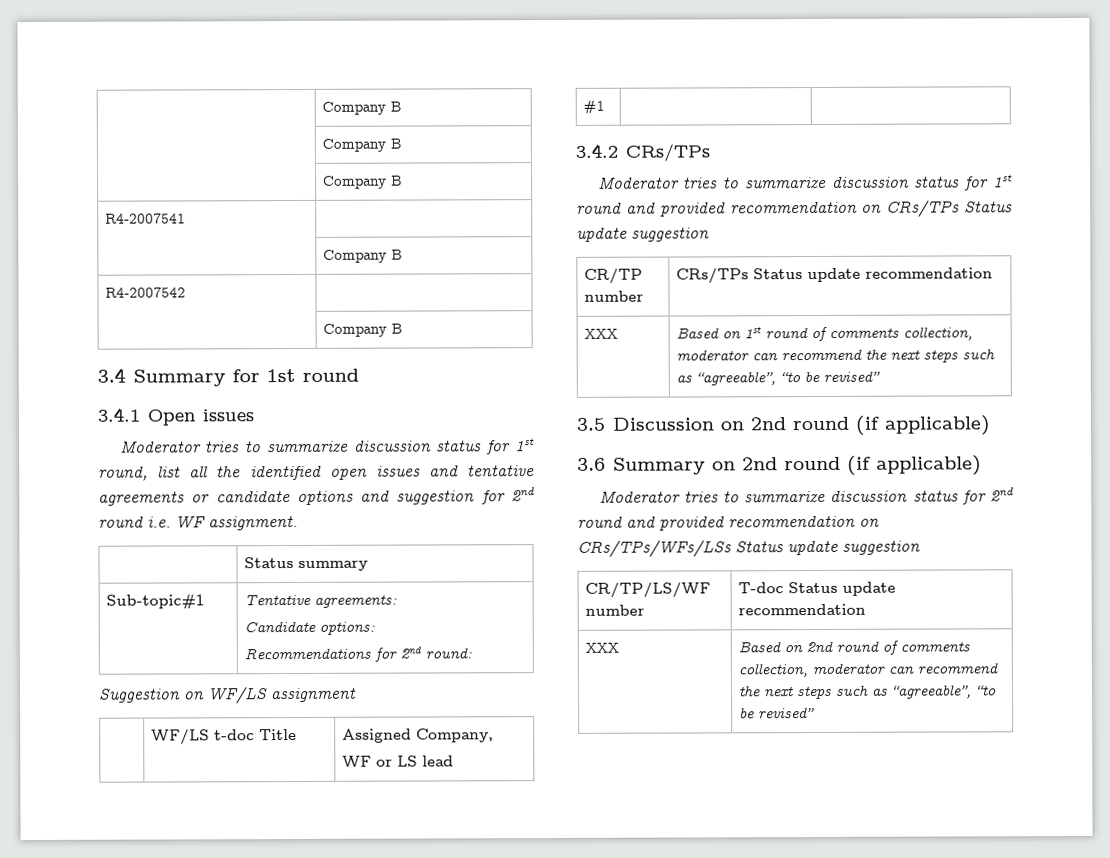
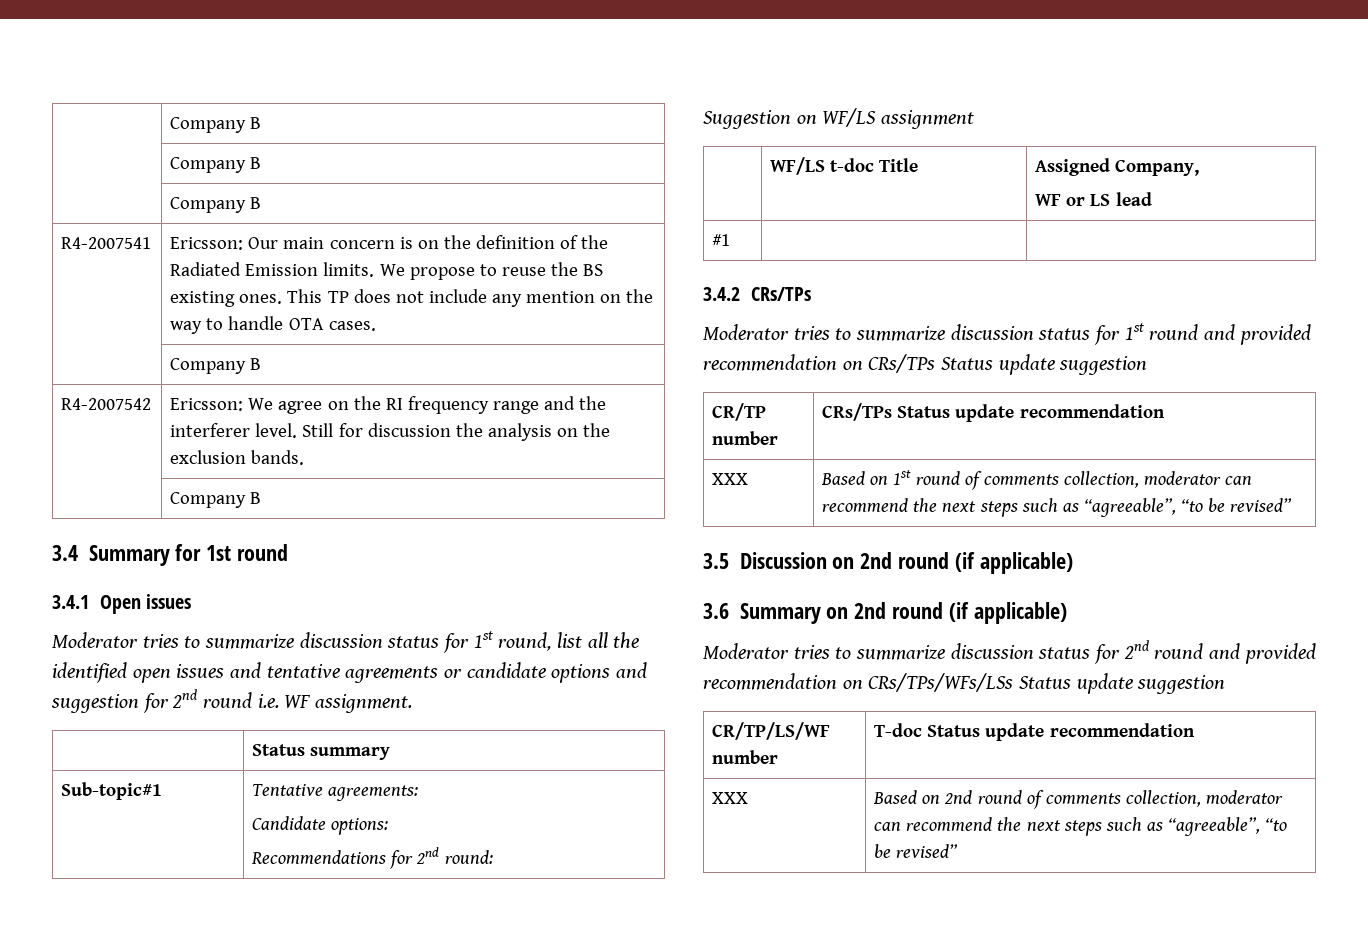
[322,249,403,263] [104,287,186,298] // | Company B // R4-2007542 | -> [170,235,609,250] [170,262,604,280] [170,289,654,307] [170,316,376,334] [170,358,262,374] [61,398,152,410] [170,396,607,414] [170,423,611,441] [170,450,305,465] Ericsson: Our main concern is on the definition of the Radiated Emission limits. We propose to reuse the BS existing ones. This TP does not include any mention on the way to handle OTA cases. // | Company B // R4-2007542 | Ericsson: We agree on the RI frequency range and the interferer level. Still for discussion the analysis on the exclusion bands.

